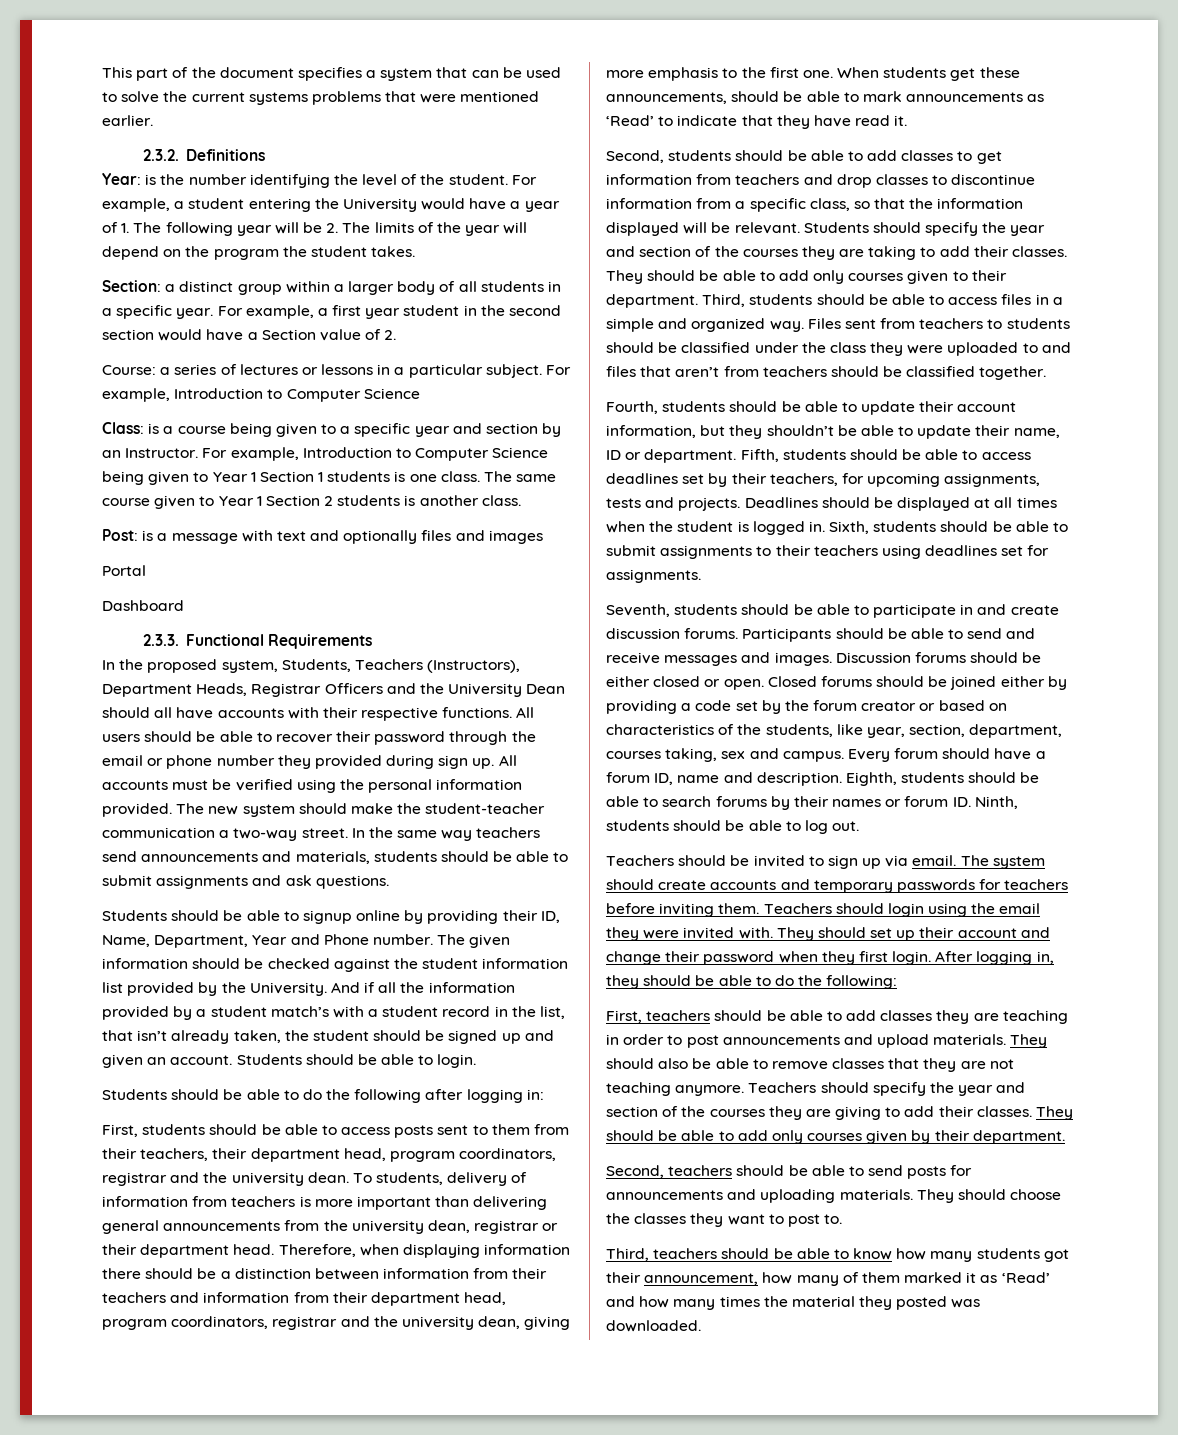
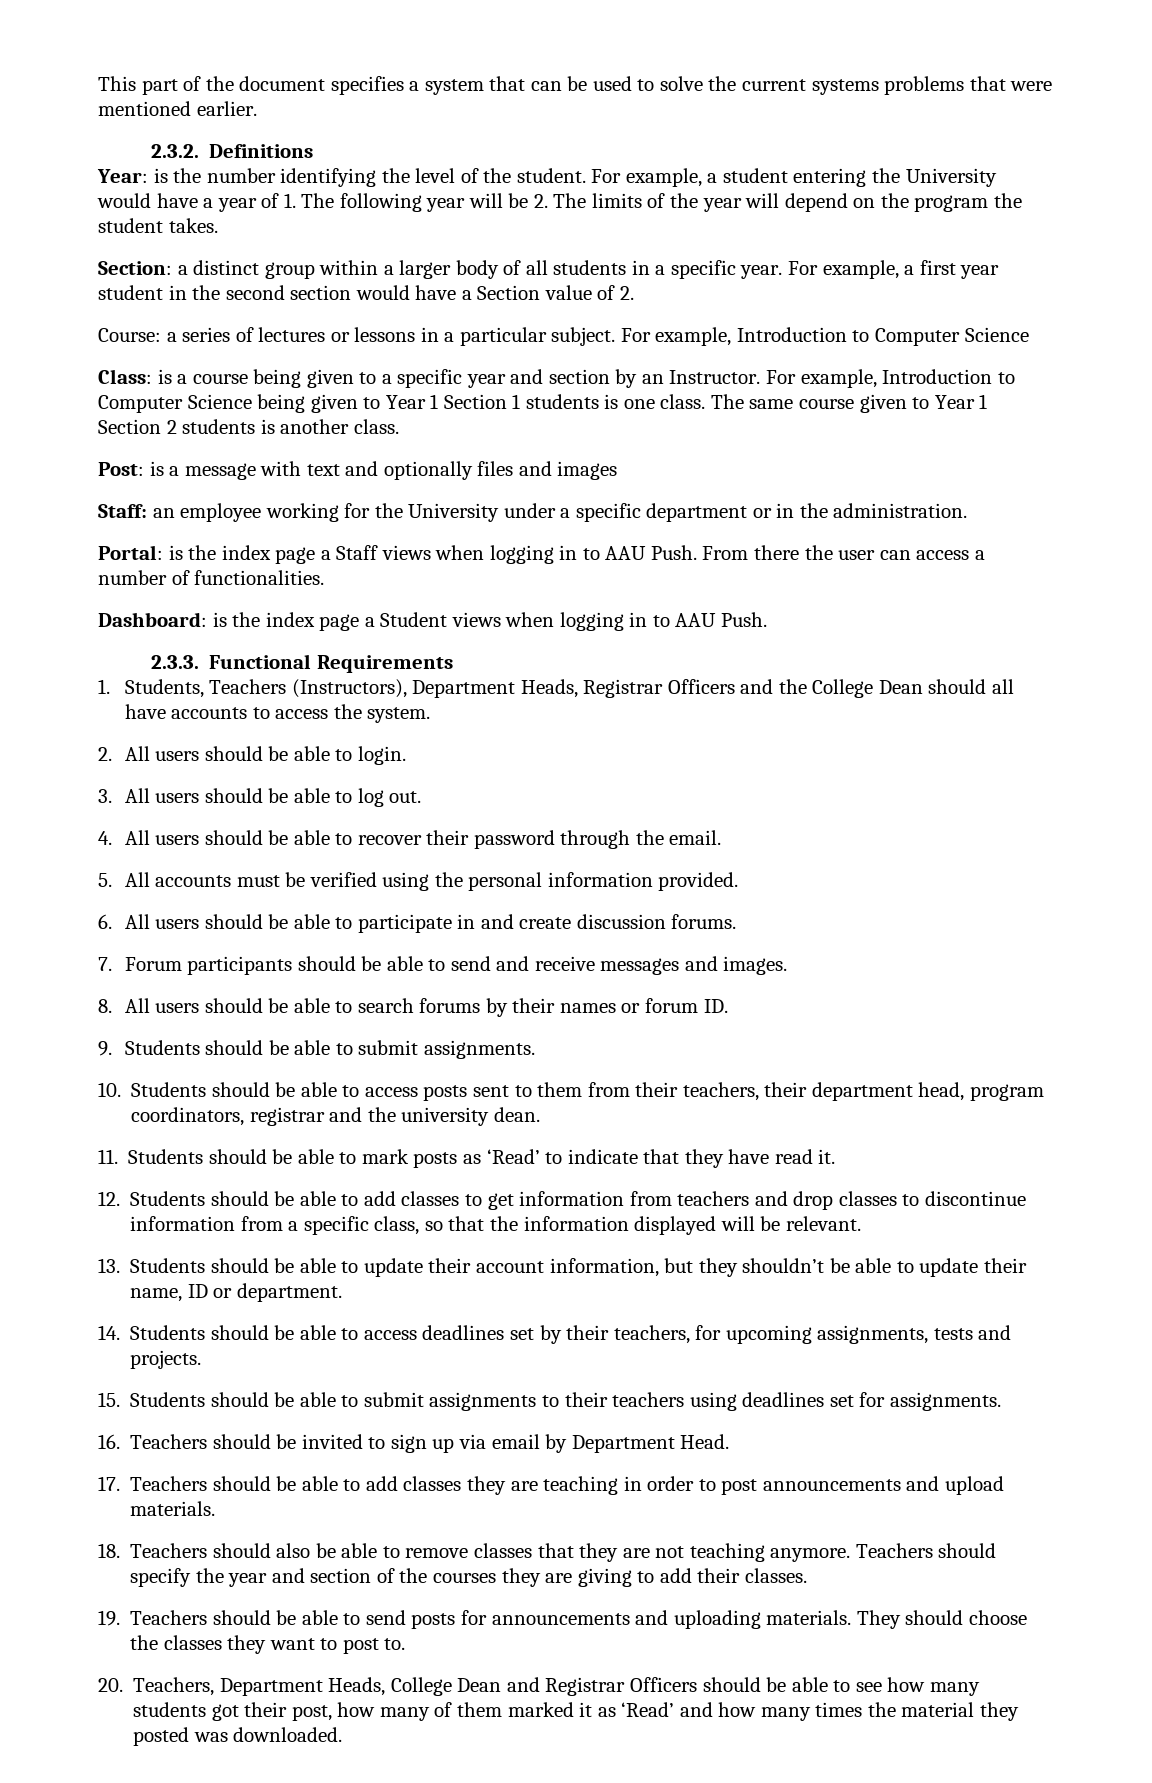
[102,565,146,576] [102,600,184,611] Portal // Dashboard -> [98,503,968,522] [98,545,985,564] [98,570,325,585] [98,612,767,631] Staff: an employee working for the University under a specific department or in the administration. // Portal: is the index page a Staff views when logging in to AAU Push. From there the user can access a number of functionalities. // Dashboard: is the index page a Student views when logging in to AAU Push.
[102,659,278,673] In the proposed system, -> [98,679,110,694] 1.
[448,683,523,697] University -> [812,679,874,698] College
[287,707,513,721] with their respective functions. -> [252,704,431,723] [98,746,406,765] [98,788,422,807] [98,831,112,845] to access the system. // 2. All users should be able to login. // 3. All users should be able to log out. // 4.
[102,755,495,769] email or phone number they provided during sign up. -> [669,830,722,845] [98,873,112,887] email. // 5.
[176,803,546,817] [102,827,541,841] [102,851,569,864] [102,875,389,889] [102,910,560,924] [102,934,511,948] [102,958,569,972] [102,982,515,996] [102,1006,566,1020] [102,1030,554,1044] [102,1054,477,1068] [102,1089,544,1103] [102,1124,337,1137] The new system should make the student-teacher communication a two-way street. In the same way teachers send announcements and materials, students should be able to submit assignments and ask questions. // Students should be able to signup online by providing their ID, Name, Department, Year and Phone number. The given information should be checked against the student information list provided by the University. And if all the information provided by a student match’s with a student record in the list, that isn’t already taken, the student should be signed up and given an account. Students should be able to login. // Students should be able to do the following after logging in: // First, students should be able to -> [98,914,737,933] [98,956,788,975] [98,998,728,1017] [98,1040,535,1059] [98,1082,360,1097] // 6. All users should be able to participate in and create discussion forums. // 7. Forum participants should be able to send and receive messages and images. // 8. All users should be able to search forums by their names or forum ID. // 9. Students should be able to submit assignments. // 10. Students should be able to
[352,1172,528,1186] [102,1196,548,1210] [102,1220,559,1234] [102,1244,571,1258] [102,1268,548,1280] [102,1292,507,1306] [102,1316,571,1330] [606,67,1020,81] [606,92,727,104] To students, delivery of information from teachers is more important than delivering general announcements from the university dean, registrar or their department head. Therefore, when displaying information there should be a distinction between information from their teachers and information from their department head, program coordinators, registrar and the university dean, giving more emphasis to the first one. When students get these announcements, -> [98,1149,204,1164] // 11. Students
[906,92,1024,102] announcements -> [413,1152,458,1168] posts
[606,150,732,163] Second, students -> [98,1191,206,1206] 12. Students
[803,222,1046,236] [606,246,1068,260] [606,270,1007,284] [606,294,1063,308] [606,318,1070,332] [606,342,1071,356] [606,366,1047,380] [606,401,778,414] Students should specify the year and section of the courses they are taking to add their classes. They should be able to add only courses given to their department. Third, students should be able to access files in a simple and organized way. Files sent from teachers to students should be classified under the class they were uploaded to and files that aren’t from teachers should be classified together. // Fourth, students should -> [98,1258,269,1273] // 13. Students should
[740,449,846,462] Fifth, students -> [98,1325,206,1340] // 14. Students
[744,497,1057,511] [606,521,937,535] Deadlines should be displayed at all times when the student is logged in. Sixth, students -> [98,1392,206,1407] // 15. Students
[606,604,1059,618] [606,628,1036,642] [606,652,1042,666] [606,676,1067,690] [606,700,1007,714] [606,724,1063,738] [606,748,1046,762] [606,772,1040,786] [606,796,1018,810] [606,820,860,834] Seventh, students should be able to participate in and create discussion forums. Participants should be able to send and receive messages and images. Discussion forums should be either closed or open. Closed forums should be joined either by providing a code set by the forum creator or based on characteristics of the students, like year, section, department, courses taking, sex and campus. Every forum should have a forum ID, name and description. Eighth, students should be able to search forums by their names or forum ID. Ninth, students should be able to log out. // -> [98,1434,120,1449] 16.
[912,855,1045,869] [606,879,1069,893] [606,903,1041,917] [606,927,1050,941] [606,951,1054,965] [606,975,898,989] [606,1010,711,1023] email. The system should create accounts and temporary passwords for teachers before inviting them. Teachers should login using the email they were invited with. They should set up their account and change their password when they first login. After logging in, they should be able to do the following: // First, teachers -> [491,1434,730,1453] [98,1476,208,1491] email by Department Head. // 17. Teachers
[1010,1034,1048,1048] They -> [98,1543,208,1558] // 18. Teachers
[1036,1106,1074,1120] [606,1130,1065,1144] [606,1165,733,1178] They should be able to add only courses given by their department. // Second, teachers -> [98,1610,208,1626] // 19. Teachers
[606,1248,893,1261] Third, teachers should be able to know -> [98,1677,882,1696] 20. Teachers, Department Heads, College Dean and Registrar Officers should be able to see
[644,1273,759,1285] announcement, -> [291,1705,332,1721] post,

